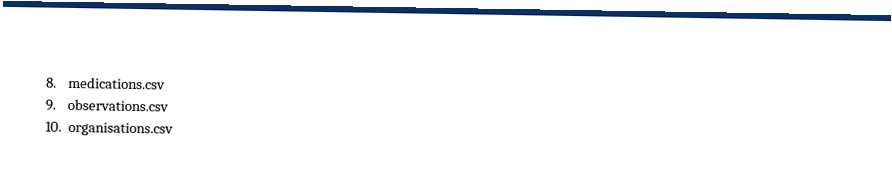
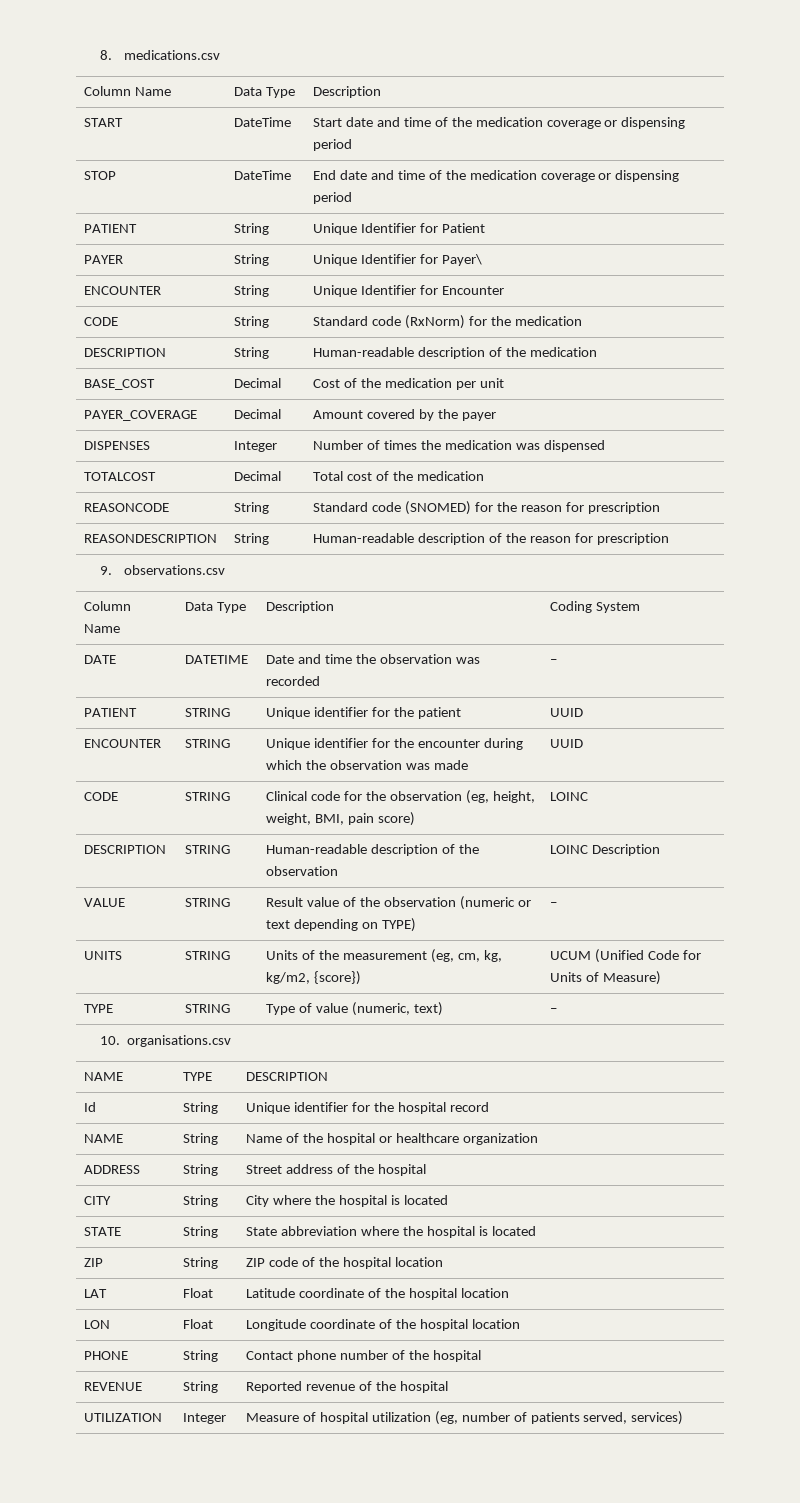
[45,98,170,112] [45,121,175,137] // 9. observations.csv // 10. organisations.csv -> [84,86,172,96] [234,87,296,98] [313,86,382,98] [84,118,124,127] [234,117,292,127] [313,117,686,129] [313,139,353,151] [84,171,117,180] [234,170,292,180] [313,170,680,182] [313,192,353,204] [84,224,138,233] [234,223,270,235] [313,223,485,235] [84,255,124,264] [234,254,270,266] [313,254,482,266] [84,286,162,295] [234,285,270,297] [313,285,504,297] [84,317,119,326] [234,316,270,328] [313,315,582,329] [84,348,167,357] [234,347,270,359] [313,347,597,359] [84,379,156,390] [234,378,282,388] [313,378,504,390] [84,410,198,421] [234,409,282,419] [313,409,496,421] [84,441,151,450] [234,441,278,452] [313,440,605,452] [84,472,157,481] [234,471,282,481] [313,471,484,481] [84,503,170,512] [234,502,270,514] [313,501,660,515] [84,534,218,543] [234,533,270,545] [313,533,669,545] [100,565,226,575] [84,601,132,611] [84,624,121,633] [185,602,247,613] [266,601,335,613] [550,601,641,613] [84,655,117,664] [185,655,249,664] [266,654,480,664] [266,676,321,686] [550,659,558,664] [84,708,138,717] [185,708,231,717] [266,707,461,719] [550,708,584,717] [84,739,162,748] [185,739,231,748] [266,738,523,750] [266,760,468,770] [550,739,584,748] [84,792,119,801] [185,792,231,801] [266,790,535,804] [266,812,415,826] [550,792,589,801] [84,845,167,854] [185,845,231,854] [266,844,479,856] [266,866,339,876] [550,844,661,856] [84,898,126,907] [185,898,231,907] [266,896,531,910] [266,918,416,932] [550,902,558,907] [84,951,123,960] [185,951,231,960] [266,949,502,963] [266,971,362,985] [550,949,701,963] [550,971,661,985] [84,1004,114,1013] [185,1004,231,1013] [266,1002,443,1016] [550,1008,558,1013] [100,1035,232,1047] [84,1072,124,1081] [183,1072,213,1081] [246,1072,329,1081] [84,1102,97,1112] [183,1102,219,1114] [246,1102,489,1114] [84,1134,124,1143] [183,1133,219,1145] [246,1133,538,1145] [84,1165,141,1174] [183,1164,219,1176] [246,1164,426,1176] [84,1196,112,1205] [183,1195,219,1207] [246,1195,448,1207] [84,1227,122,1236] [183,1226,219,1238] [246,1226,536,1238] [84,1258,104,1267] [183,1257,219,1269] [246,1257,443,1269] [84,1289,108,1298] [183,1288,214,1298] [246,1288,509,1300] [84,1320,111,1329] [183,1319,214,1329] [246,1319,520,1331] [84,1351,129,1360] [183,1350,219,1362] [246,1350,481,1362] [84,1382,143,1391] [183,1381,219,1393] [246,1381,448,1393] [84,1413,163,1422] [183,1413,227,1424] [246,1411,684,1425] // Column Name | Data Type | Description // START | DateTime | Start date and time of the medication coverage or dispensing period // STOP | DateTime | End date and time of the medication coverage or dispensing period // PATIENT | String | Unique Identifier for Patient // PAYER | String | Unique Identifier for Payer\ // ENCOUNTER | String | Unique Identifier for Encounter // CODE | String | Standard code (RxNorm) for the medication // DESCRIPTION | String | Human-readable description of the medication // BASE_COST | Decimal | Cost of the medication per unit // PAYER_COVERAGE | Decimal | Amount covered by the payer // DISPENSES | Integer | Number of times the medication was dispensed // TOTALCOST | Decimal | Total cost of the medication // REASONCODE | String | Standard code (SNOMED) for the reason for prescription // REASONDESCRIPTION | String | Human-readable description of the reason for prescription // 9. observations.csv // Column Name | Data Type | Description | Coding System // DATE | DATETIME | Date and time the observation was recorded | – // PATIENT | STRING | Unique identifier for the patient | UUID // ENCOUNTER | STRING | Unique identifier for the encounter during which the observation was made | UUID // CODE | STRING | Clinical code for the observation (eg, height, weight, BMI, pain score) | LOINC // DESCRIPTION | STRING | Human-readable description of the observation | LOINC Description // VALUE | STRING | Result value of the observation (numeric or text depending on TYPE) | – // UNITS | STRING | Units of the measurement (eg, cm, kg, kg/m2, {score}) | UCUM (Unified Code for Units of Measure) // TYPE | STRING | Type of value (numeric, text) | – // 10. organisations.csv // NAME | TYPE | DESCRIPTION // Id | String | Unique identifier for the hospital record // NAME | String | Name of the hospital or healthcare organization // ADDRESS | String | Street address of the hospital // CITY | String | City where the hospital is located // STATE | String | State abbreviation where the hospital is located // ZIP | String | ZIP code of the hospital location // LAT | Float | Latitude coordinate of the hospital location // LON | Float | Longitude coordinate of the hospital location // PHONE | String | Contact phone number of the hospital // REVENUE | String | Reported revenue of the hospital // UTILIZATION | Integer | Measure of hospital utilization (eg, number of patients served, services)

